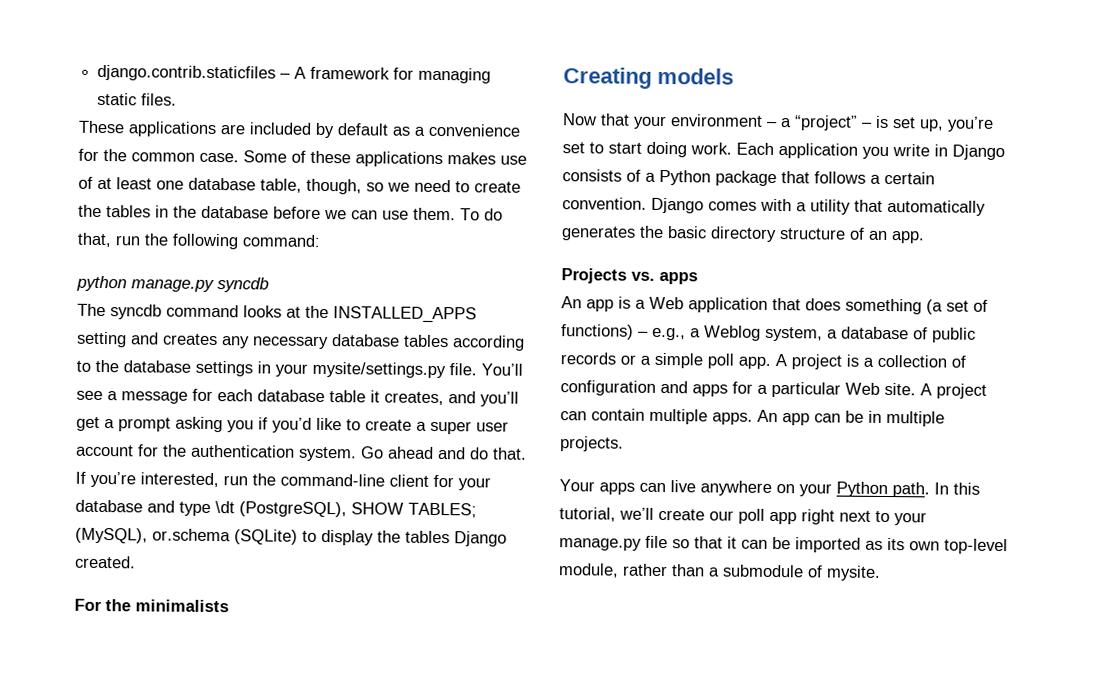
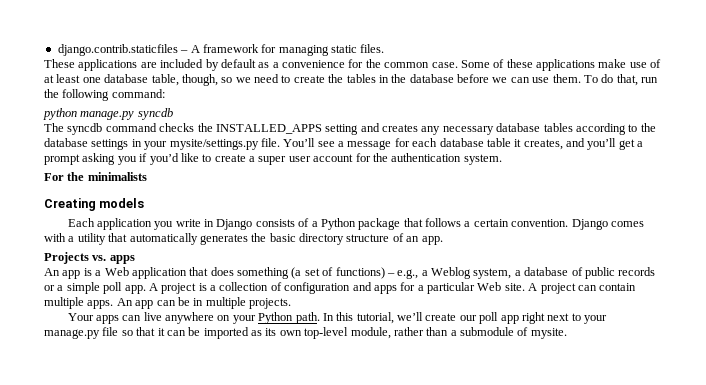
[447,152,496,165] makes -> [598,59,627,68] make
[243,305,301,318] looks at -> [159,123,195,132] checks
[361,446,527,460] [75,471,491,491] [75,499,477,518] [75,527,507,547] [75,555,136,569] Go ahead and do that. If you’re interested, run the command-line client for your database and type \dt (PostgreSQL), SHOW TABLES; (MySQL), or.schema (SQLite) to display the tables Django created. -> (502, 159) none
[562,113,994,132] [562,141,732,158] Now that your environment – a “project” – is set up, you’re set to start doing work. -> (145, 203) none

